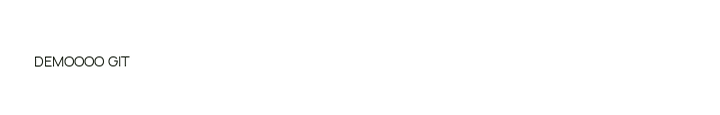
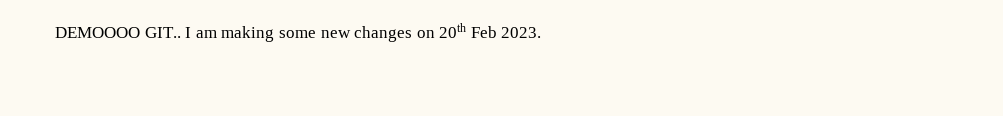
[106,56,131,67] GIT -> [144,23,542,42] GIT.. I am making some new changes on 20th Feb 2023.

